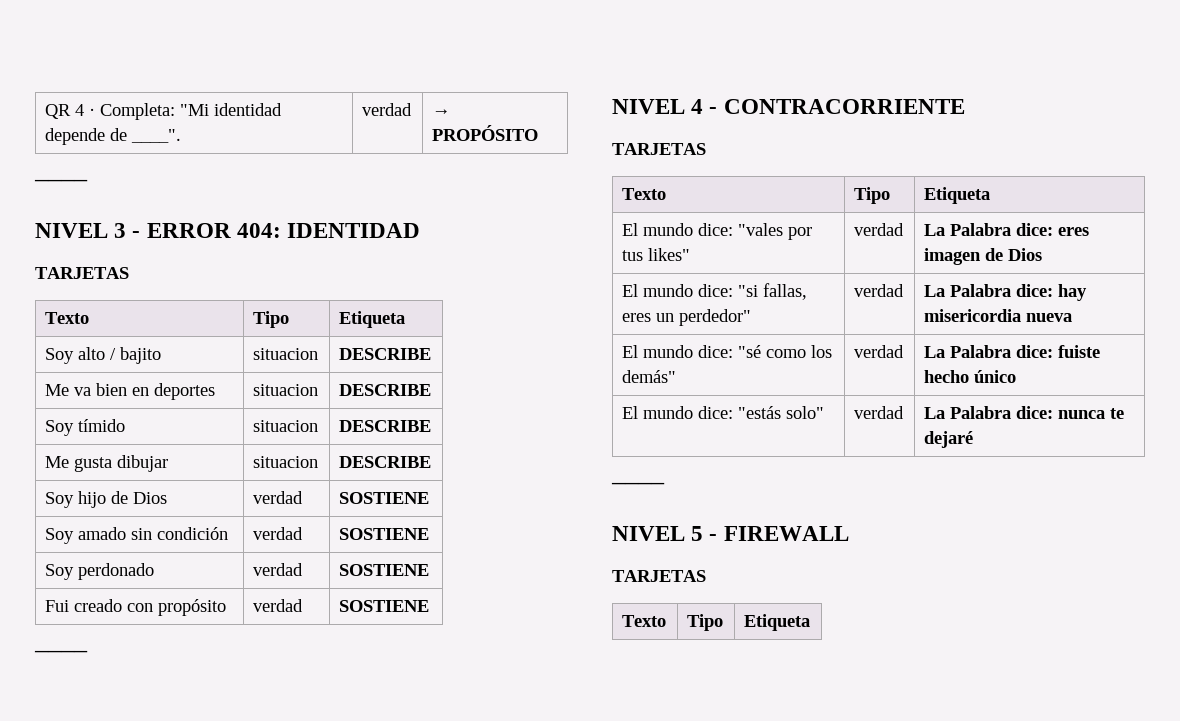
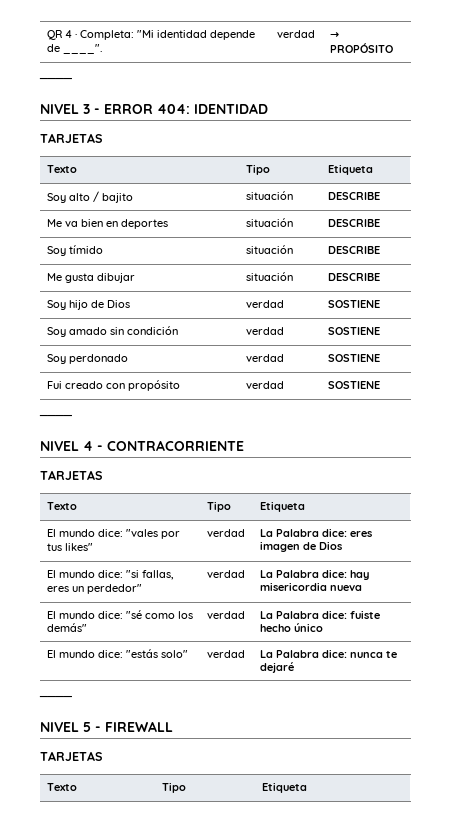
[253,348,319,360] situacion -> [245,191,293,200] situación
[253,384,319,396] situacion -> [245,218,293,227] situación
[253,420,319,432] situacion -> [245,245,293,254] situación
[253,456,319,468] situacion -> [245,272,293,281] situación

